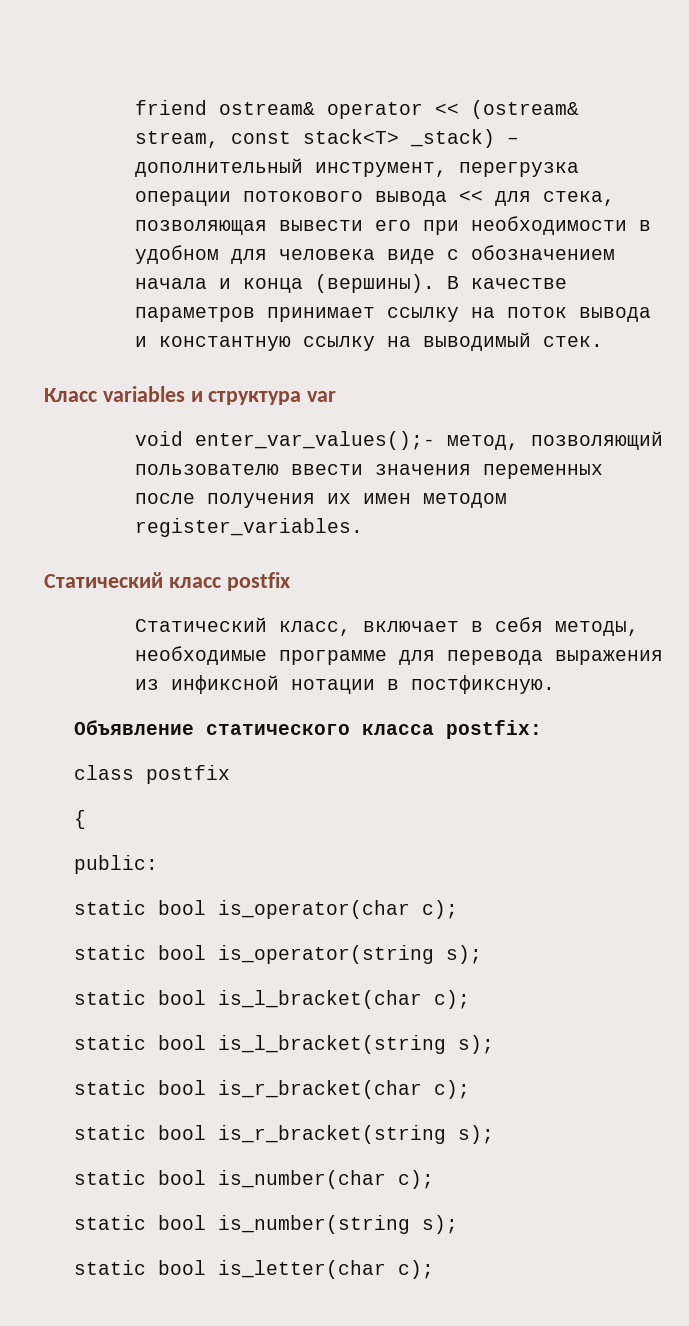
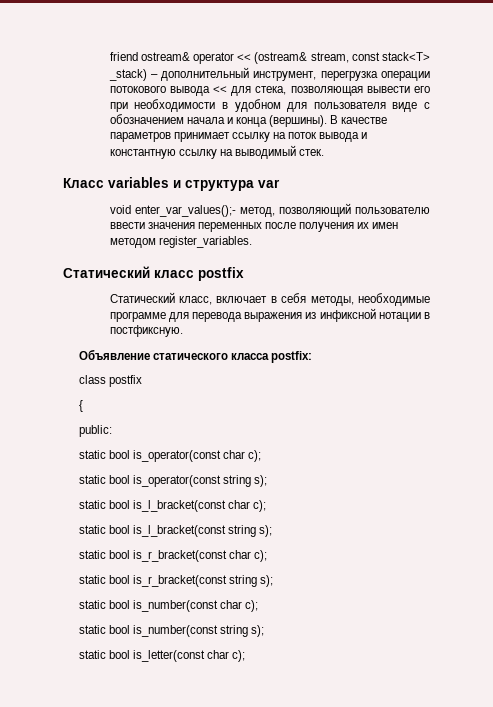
[279,249,376,260] человека -> [313,102,386,109] пользователя
[218,900,459,919] [74,945,483,964] [74,990,471,1009] [74,1035,495,1054] [74,1080,471,1099] [74,1125,495,1144] [74,1170,435,1189] [74,1215,459,1234] [74,1260,387,1279] is_operator(char c); // static bool is_operator(string s); // static bool is_l_bracket(char c); // static bool is_l_bracket(string s); // static bool is_r_bracket(char c); // static bool is_r_bracket(string s); // static bool is_number(char c); // static bool is_number(string s); // static bool is_letter(char -> [132,450,261,462] [78,475,267,487] [78,500,266,512] [78,525,272,537] [78,550,267,562] [78,575,273,587] [78,600,258,612] [78,625,264,637] [78,650,229,662] is_operator(const char c); // static bool is_operator(const string s); // static bool is_l_bracket(const char c); // static bool is_l_bracket(const string s); // static bool is_r_bracket(const char c); // static bool is_r_bracket(const string s); // static bool is_number(const char c); // static bool is_number(const string s); // static bool is_letter(const char

